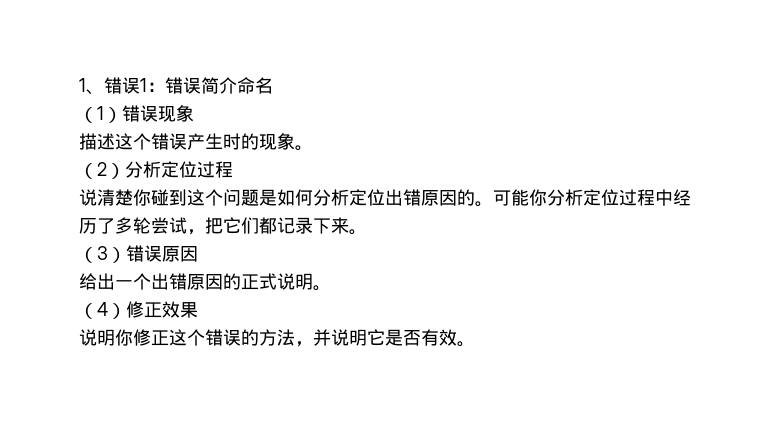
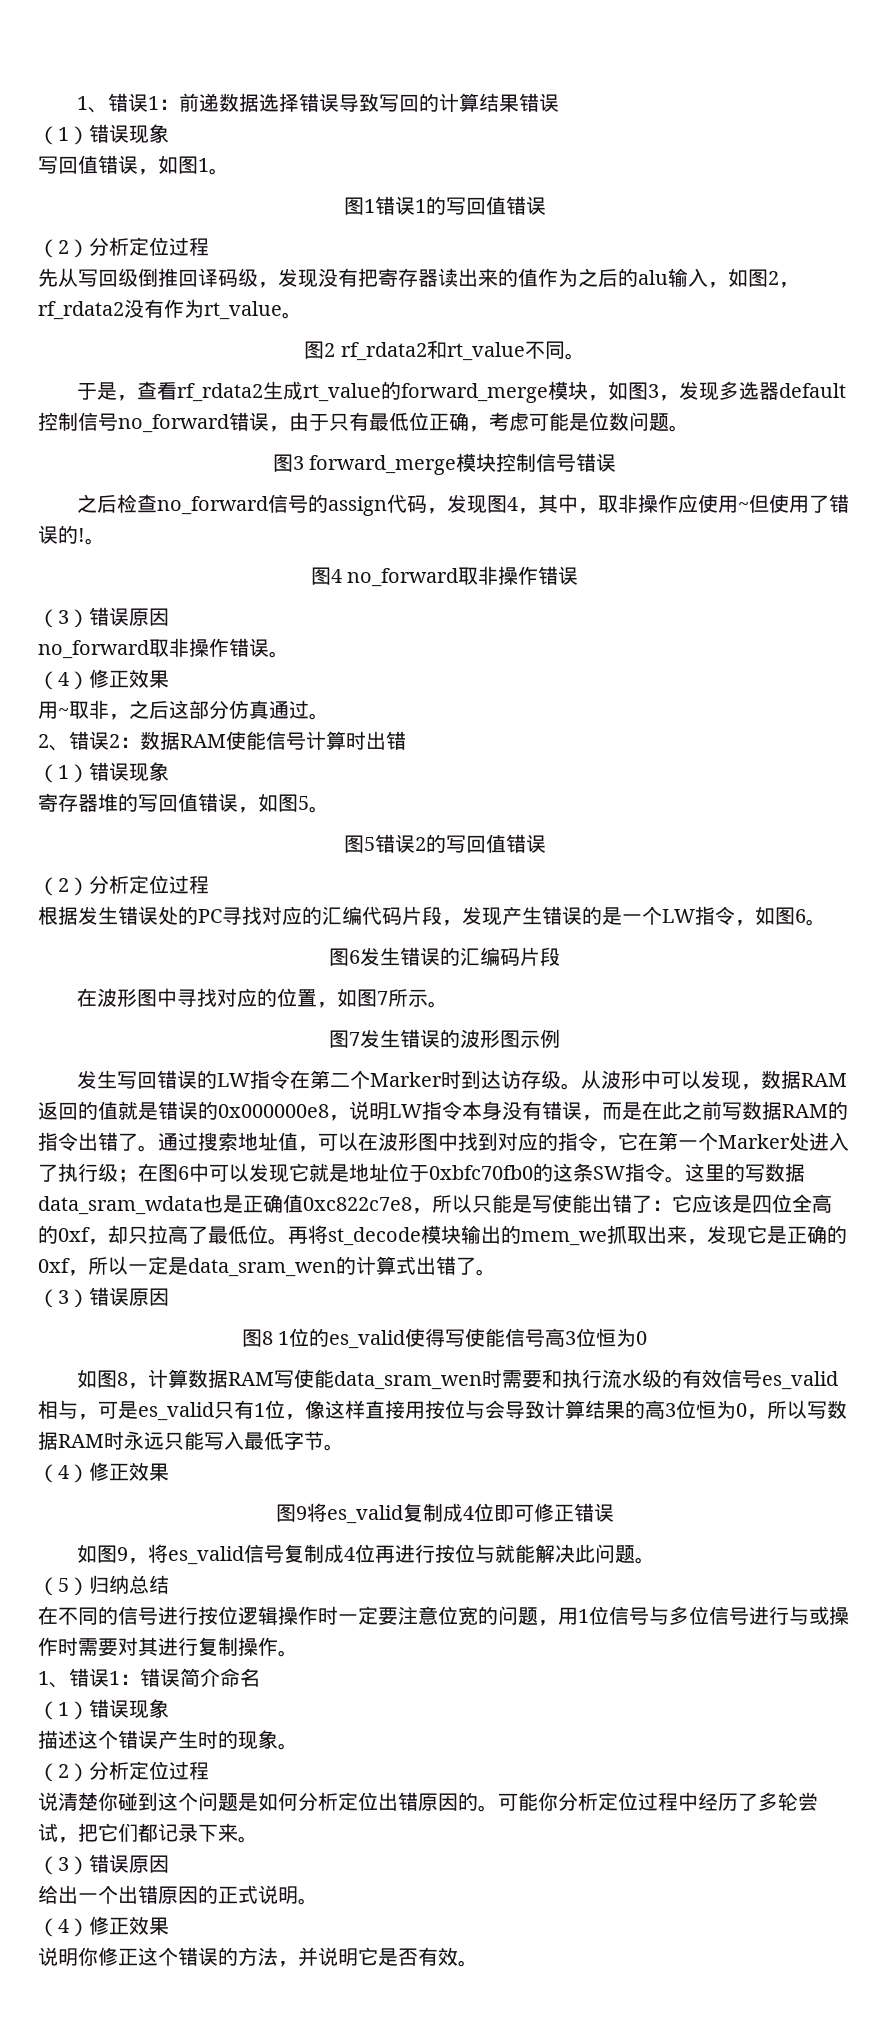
[79,77,165,95] 1、错误1： -> [77,93,560,113] [38,124,169,145] [38,155,229,175] [343,196,546,215] [38,237,209,258] [38,268,799,288] [38,299,302,320] [304,340,585,361] [77,381,847,403] [38,412,689,433] [272,453,617,475] [77,494,850,516] [38,525,105,545] [310,566,579,587] [38,607,169,628] [38,638,289,659] [38,669,169,690] [38,700,329,720] [38,731,406,751] [38,762,169,783] [38,793,329,813] [343,834,546,853] [38,875,209,896] [38,906,826,926] [329,947,560,966] [77,988,449,1008] [329,1029,560,1048] [77,1070,848,1090] [38,1101,848,1121] [38,1132,849,1152] [38,1163,805,1183] [38,1194,832,1215] [38,1225,847,1246] [38,1256,496,1277] [38,1287,169,1308] [241,1328,648,1349] [77,1369,839,1390] [38,1400,847,1421] [38,1431,344,1451] [38,1462,169,1483] [275,1503,614,1524] [77,1544,656,1565] [38,1575,169,1596] [38,1606,849,1626] [38,1637,298,1657] [38,1668,140,1688] 1、错误1：前递数据选择错误导致写回的计算结果错误 // （1）错误现象 // 写回值错误，如图1。 // 图1错误1的写回值错误 // （2）分析定位过程 // 先从写回级倒推回译码级，发现没有把寄存器读出来的值作为之后的alu输入，如图2，rf_rdata2没有作为rt_value。 // 图2 rf_rdata2和rt_value不同。 // 于是，查看rf_rdata2生成rt_value的forward_merge模块，如图3，发现多选器default控制信号no_forward错误，由于只有最低位正确，考虑可能是位数问题。 // 图3 forward_merge模块控制信号错误 // 之后检查no_forward信号的assign代码，发现图4，其中，取非操作应使用~但使用了错误的!。 // 图4 no_forward取非操作错误 // （3）错误原因 // no_forward取非操作错误。 // （4）修正效果 // 用~取非，之后这部分仿真通过。 // 2、错误2：数据RAM使能信号计算时出错 // （1）错误现象 // 寄存器堆的写回值错误，如图5。 // 图5错误2的写回值错误 // （2）分析定位过程 // 根据发生错误处的PC寻找对应的汇编代码片段，发现产生错误的是一个LW指令，如图6。 // 图6发生错误的汇编码片段 // 在波形图中寻找对应的位置，如图7所示。 // 图7发生错误的波形图示例 // 发生写回错误的LW指令在第二个Marker时到达访存级。从波形中可以发现，数据RAM返回的值就是错误的0x000000e8，说明LW指令本身没有错误，而是在此之前写数据RAM的指令出错了。通过搜索地址值，可以在波形图中找到对应的指令，它在第一个Marker处进入了执行级；在图6中可以发现它就是地址位于0xbfc70fb0的这条SW指令。这里的写数据data_sram_wdata也是正确值0xc822c7e8，所以只能是写使能出错了：它应该是四位全高的0xf，却只拉高了最低位。再将st_decode模块输出的mem_we抓取出来，发现它是正确的0xf，所以一定是data_sram_wen的计算式出错了。 // （3）错误原因 // 图8 1位的es_valid使得写使能信号高3位恒为0 // 如图8，计算数据RAM写使能data_sram_wen时需要和执行流水级的有效信号es_valid相与，可是es_valid只有1位，像这样直接用按位与会导致计算结果的高3位恒为0，所以写数据RAM时永远只能写入最低字节。 // （4）修正效果 // 图9将es_valid复制成4位即可修正错误 // 如图9，将es_valid信号复制成4位再进行按位与就能解决此问题。 // （5）归纳总结 // 在不同的信号进行按位逻辑操作时一定要注意位宽的问题，用1位信号与多位信号进行与或操作时需要对其进行复制操作。 // 1、错误1：

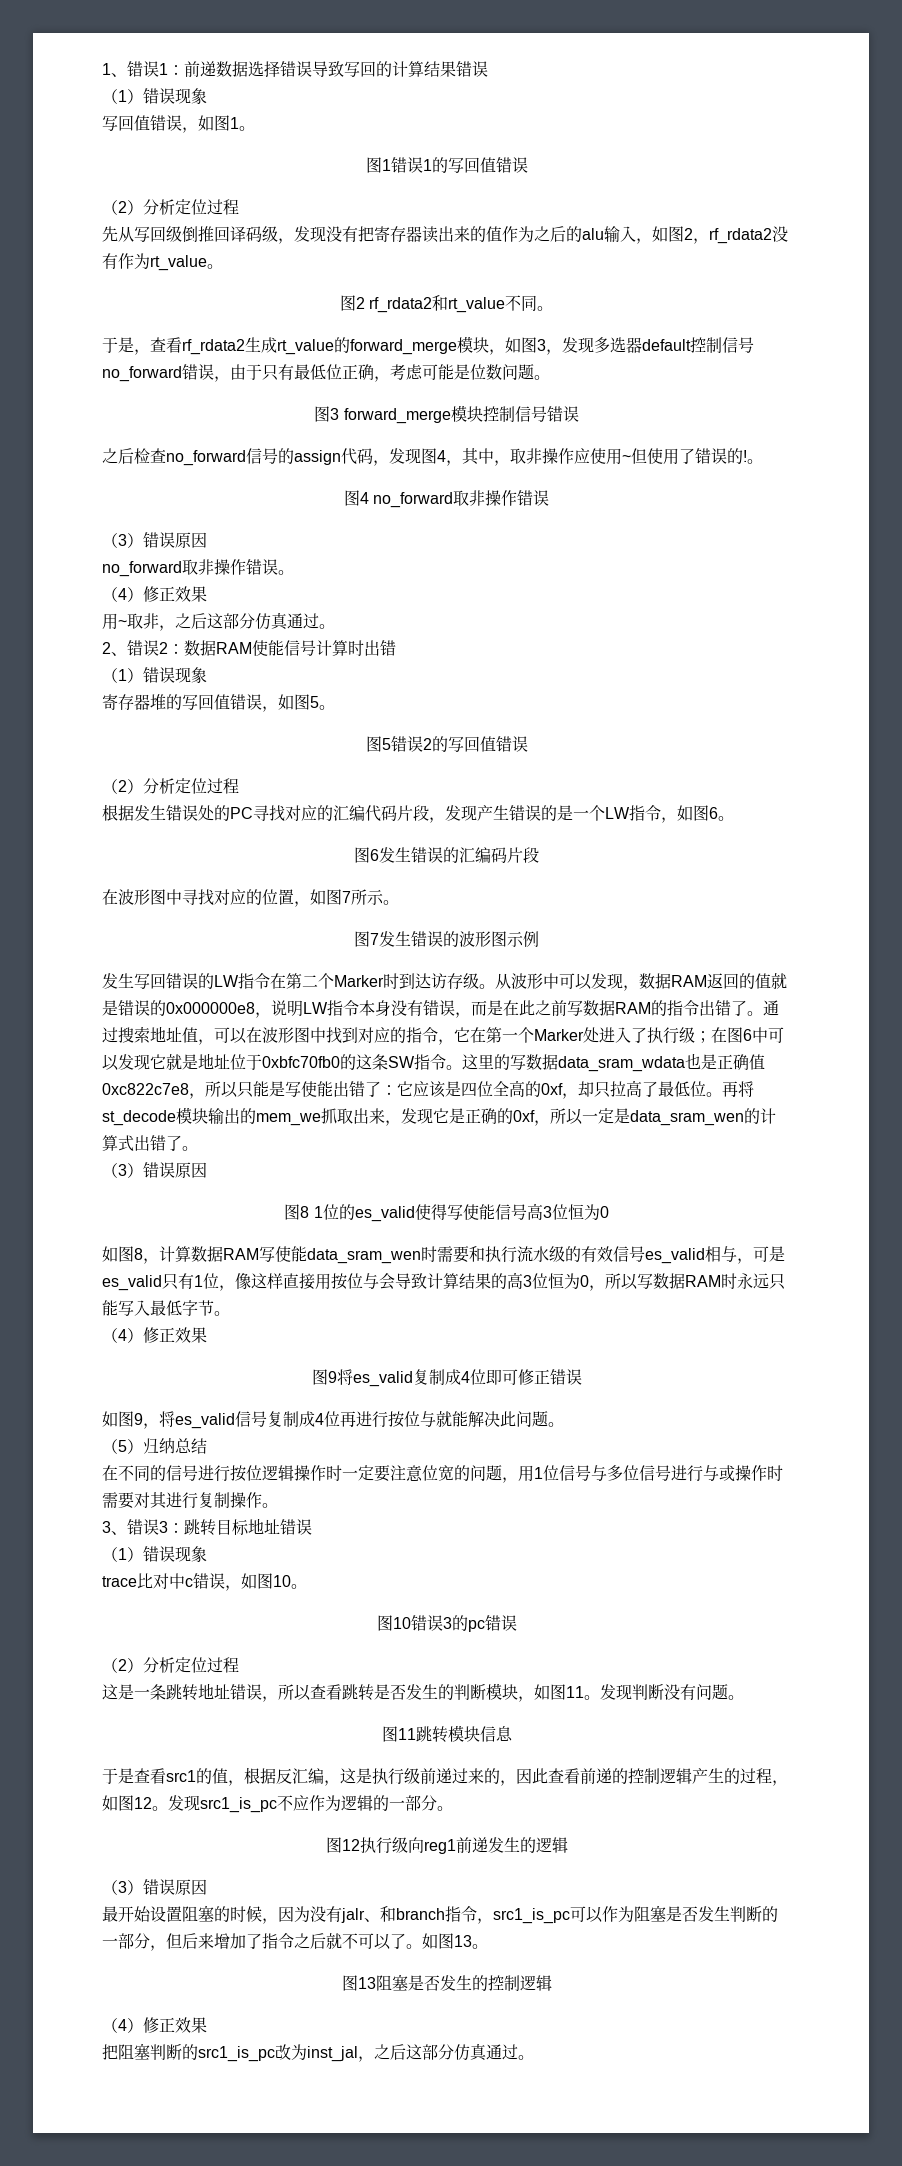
[38,1668,260,1688] [38,1699,169,1720] [38,1730,298,1750] [38,1761,209,1782] [38,1792,818,1812] [38,1823,258,1843] [38,1854,169,1875] [38,1885,318,1905] [38,1916,169,1937] [38,1947,458,1967] 1、错误1：错误简介命名 // （1）错误现象 // 描述这个错误产生时的现象。 // （2）分析定位过程 // 说清楚你碰到这个问题是如何分析定位出错原因的。可能你分析定位过程中经历了多轮尝试，把它们都记录下来。 // （3）错误原因 // 给出一个出错原因的正式说明。 // （4）修正效果 // 说明你修正这个错误的方法，并说明它是否有效 -> [102,1518,312,1536] [102,1546,207,1562] [102,1573,307,1591] [376,1615,517,1632] [102,1657,239,1673] [102,1683,744,1702] [381,1725,513,1743] [102,1767,788,1786] [102,1795,453,1813] [325,1837,568,1854] [102,1879,207,1895] [102,1905,778,1924] [102,1933,488,1951] [341,1974,552,1991] [102,2017,207,2033] [102,2043,518,2062] 3、错误3：跳转目标地址错误 // （1）错误现象 // trace比对中c错误，如图10。 // 图10错误3的pc错误 // （2）分析定位过程 // 这是一条跳转地址错误，所以查看跳转是否发生的判断模块，如图11。发现判断没有问题。 // 图11跳转模块信息 // 于是查看src1的值，根据反汇编，这是执行级前递过来的，因此查看前递的控制逻辑产生的过程，如图12。发现src1_is_pc不应作为逻辑的一部分。 // 图12执行级向reg1前递发生的逻辑 // （3）错误原因 // 最开始设置阻塞的时候，因为没有jalr、和branch指令，src1_is_pc可以作为阻塞是否发生判断的一部分，但后来增加了指令之后就不可以了。如图13。 // 图13阻塞是否发生的控制逻辑 // （4）修正效果 // 把阻塞判断的src1_is_pc改为inst_jal，之后这部分仿真通过

